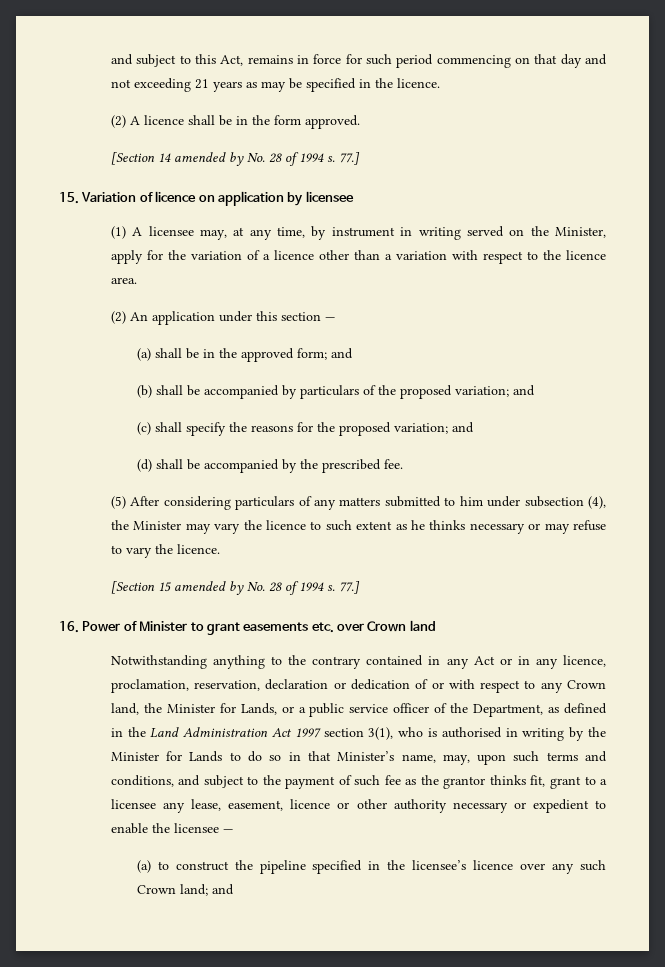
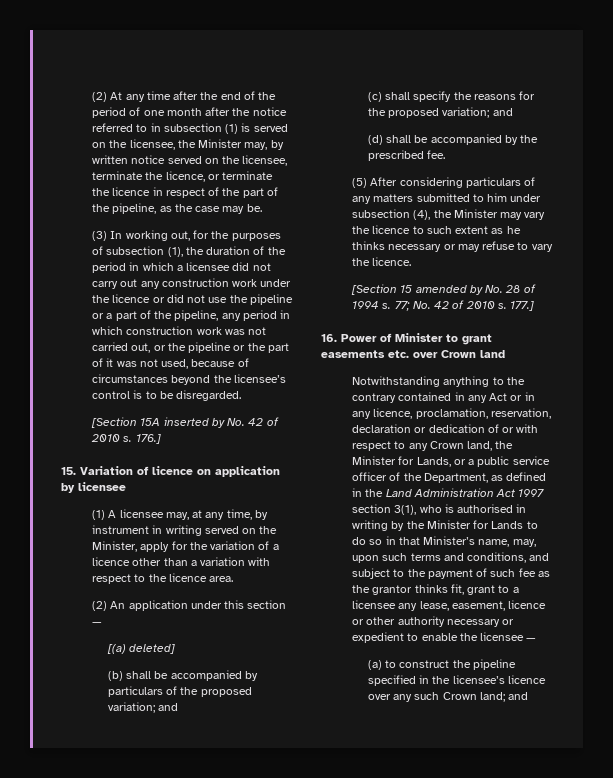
[110,54,607,68] [110,78,440,92] [110,115,360,129] [110,152,360,166] and subject to this Act, remains in force for such period commencing on that day and not exceeding 21 years as may be specified in the licence. // (2) A licence shall be in the form approved. // [Section 14 amended by No. 28 of 1994 s. 77.] -> [92,91,277,102] [92,107,287,118] [92,123,288,134] [92,139,284,150] [92,155,288,166] [92,171,274,182] [92,187,278,198] [92,203,262,214] [92,230,281,241] [92,246,286,257] [92,262,271,273] [92,278,292,289] [92,294,293,305] [92,310,291,321] [92,326,267,335] [92,342,289,353] [92,358,249,369] [92,374,286,385] [92,390,242,401] [91,417,279,428] [91,434,161,444] (2) At any time after the end of the period of one month after the notice referred to in subsection (1) is served on the licensee, the Minister may, by written notice served on the licensee, terminate the licence, or terminate the licence in respect of the part of the pipeline, as the case may be. // (3) In working out, for the purposes of subsection (1), the duration of the period in which a licensee did not carry out any construction work under the licence or did not use the pipeline or a part of the pipeline, any period in which construction work was not carried out, or the pipeline or the part of it was not used, because of circumstances beyond the licensee’s control is to be disregarded. // [Section 15A inserted by No. 42 of 2010 s. 176.]
[136,348,353,362] (a) shall be in the approved form; and -> [106,644,176,654] [(a) deleted]
[338,581,360,594] 77.] -> [394,300,535,311] 77; No. 42 of 2010 s. 177.]

